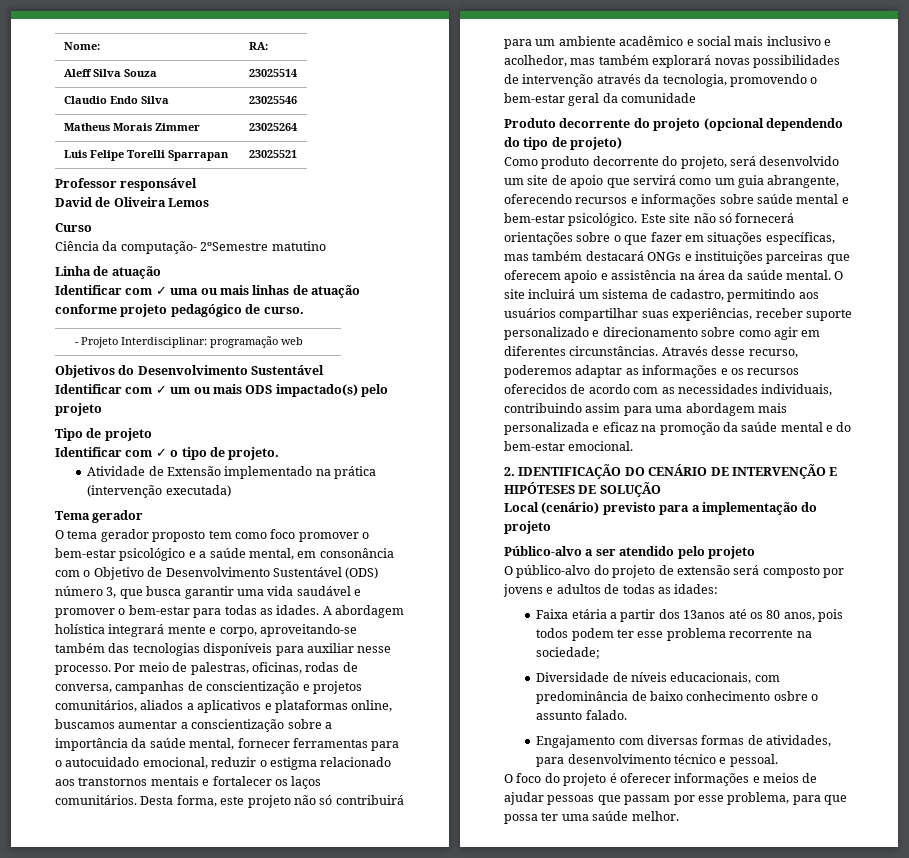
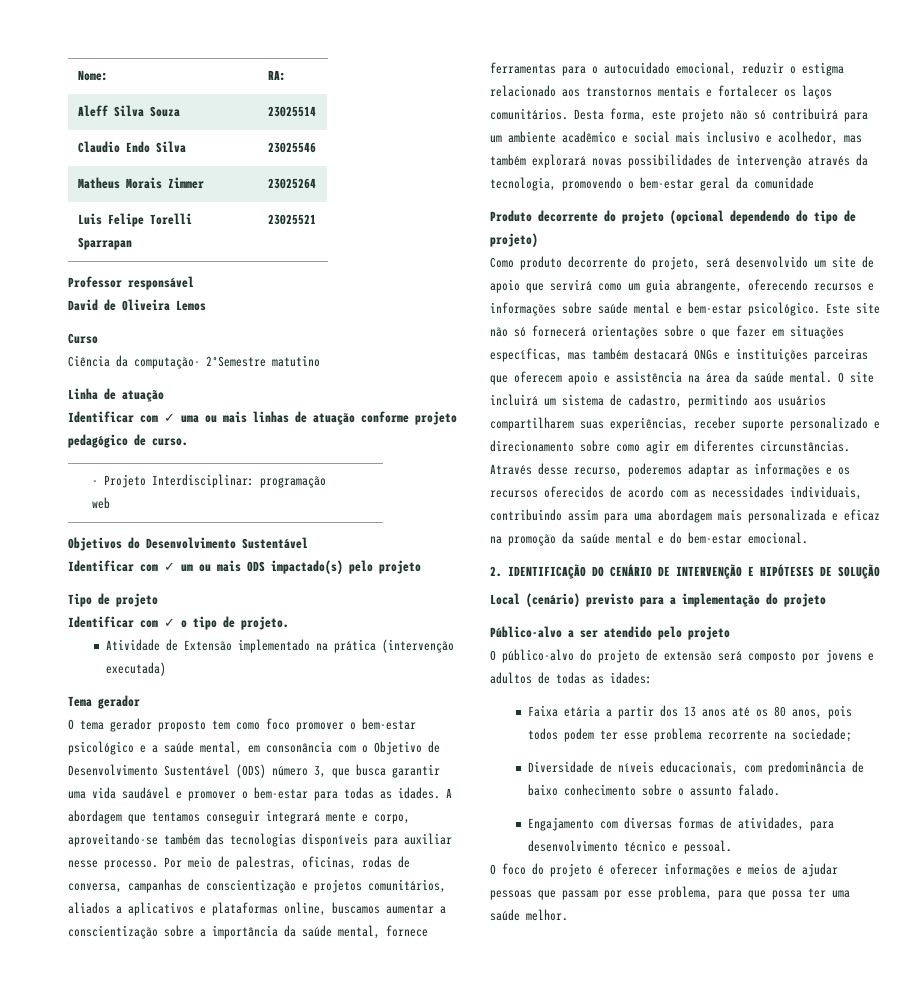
[55,624,105,634] holística -> [128,810,260,824] que tentamos conseguir
[237,738,290,748] fornecer -> [386,925,428,937] fornece
[559,308,639,321] compartilhar -> [490,417,574,431] compartilharem
[683,610,726,619] 13anos -> [683,706,726,717] 13 anos
[773,691,808,701] osbre -> [641,784,672,796] sobre

